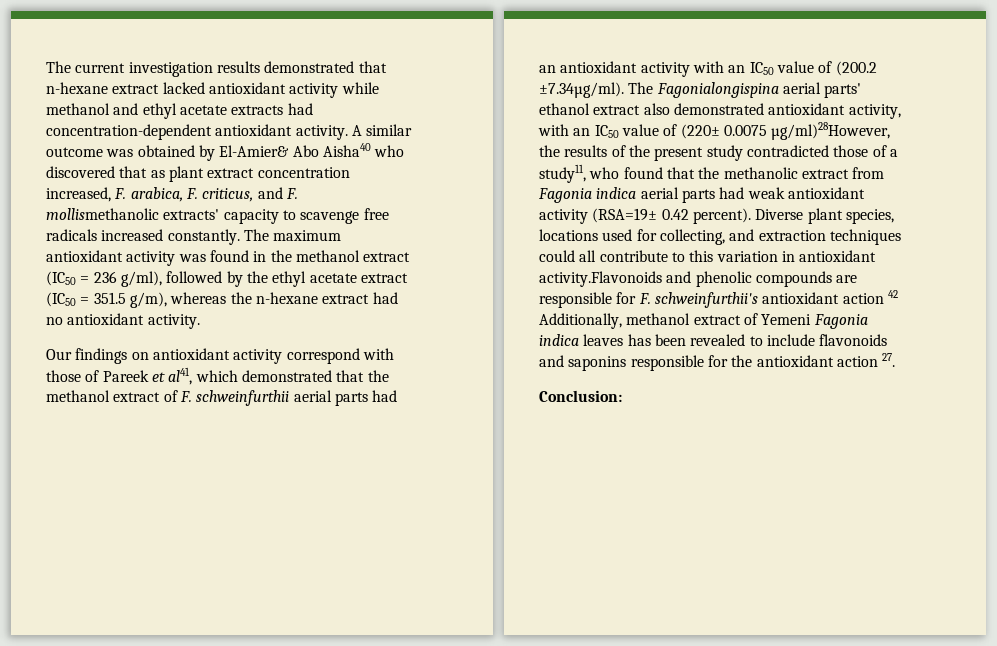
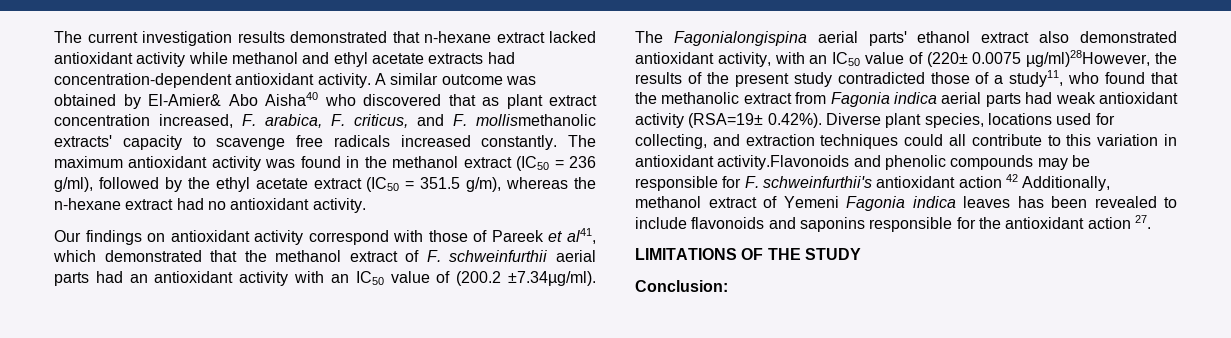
[661,208,751,224] 0.42 percent). -> [767,113,822,128] 0.42%).
[836,275,858,283] are -> [1037,155,1090,170] may be
(896, 360) none -> [635,248,861,260] // LIMITATIONS OF THE STUDY

